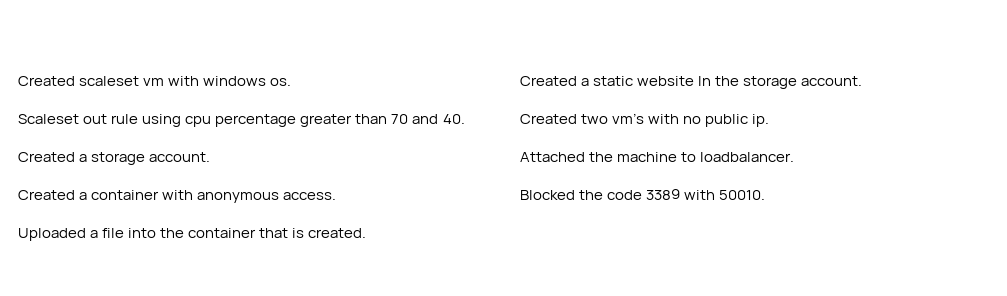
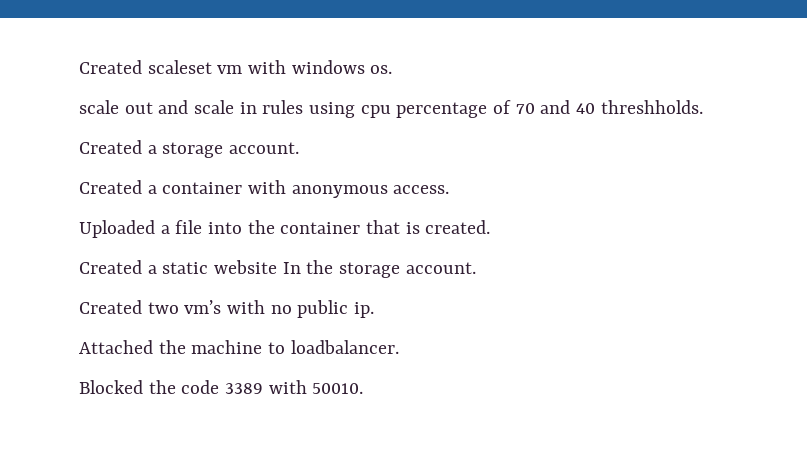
[18,114,465,127] Scaleset out rule using cpu percentage greater than 70 and 40. -> [79,100,703,118] scale out and scale in rules using cpu percentage of 70 and 40 threshholds.

